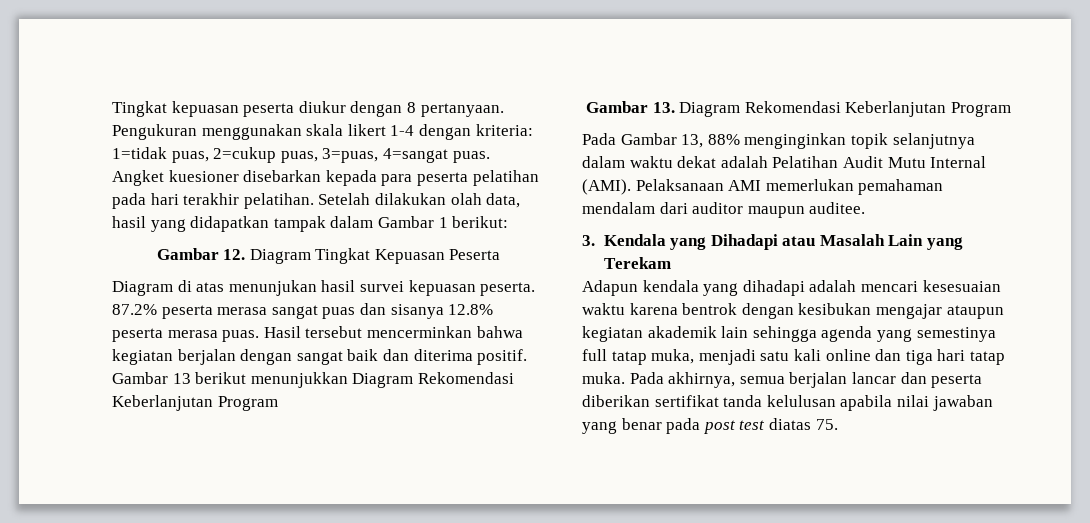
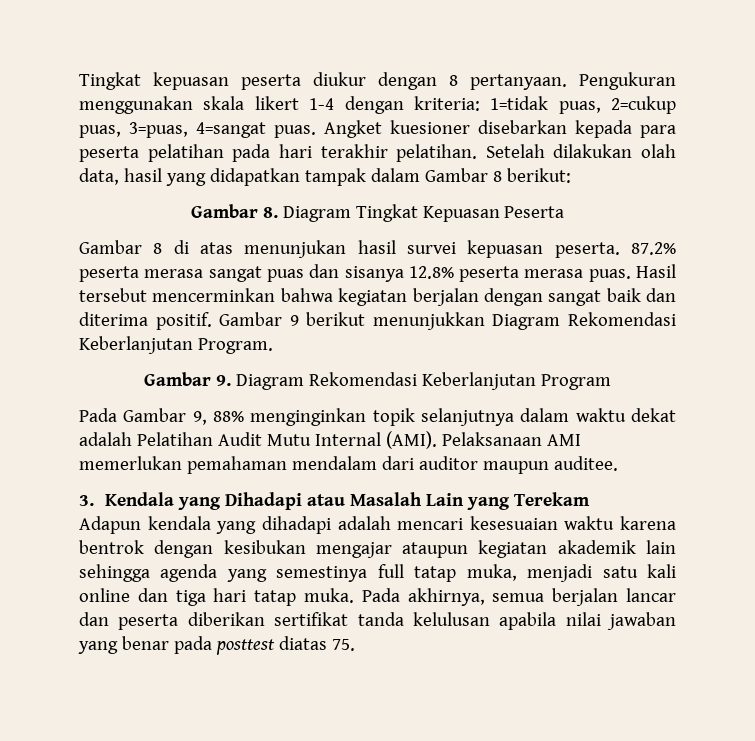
[438,217,448,228] 1 -> [492,171,502,182] 8
[223,249,246,260] 12. -> [262,207,278,218] 8.
[112,281,173,296] Diagram -> [79,240,163,254] Gambar 8
[172,373,191,384] 13 -> [289,315,299,326] 9
[217,396,278,411] [586,101,675,113] Program // Gambar 13. -> [197,338,273,354] [144,372,232,386] Program. // Gambar 9.
[681,134,704,148] 13, -> [192,411,207,425] 9,
[703,420,766,434] post test -> [215,639,275,655] posttest

